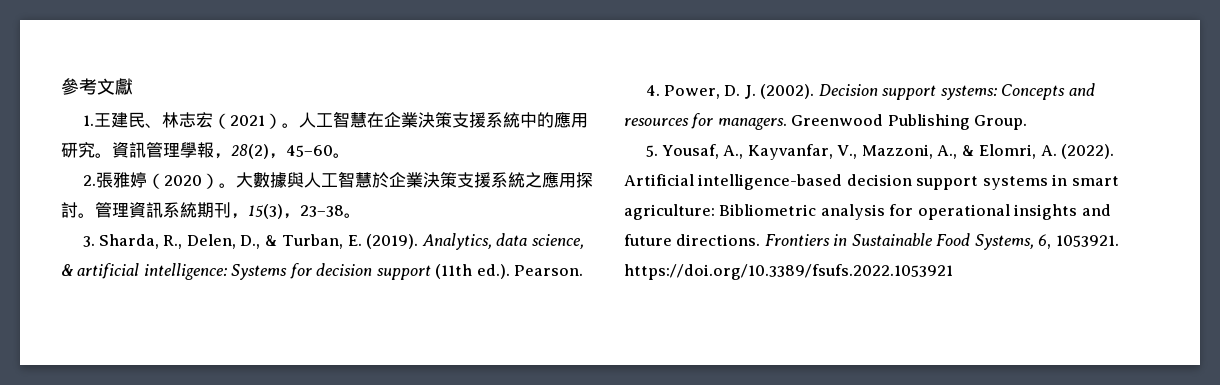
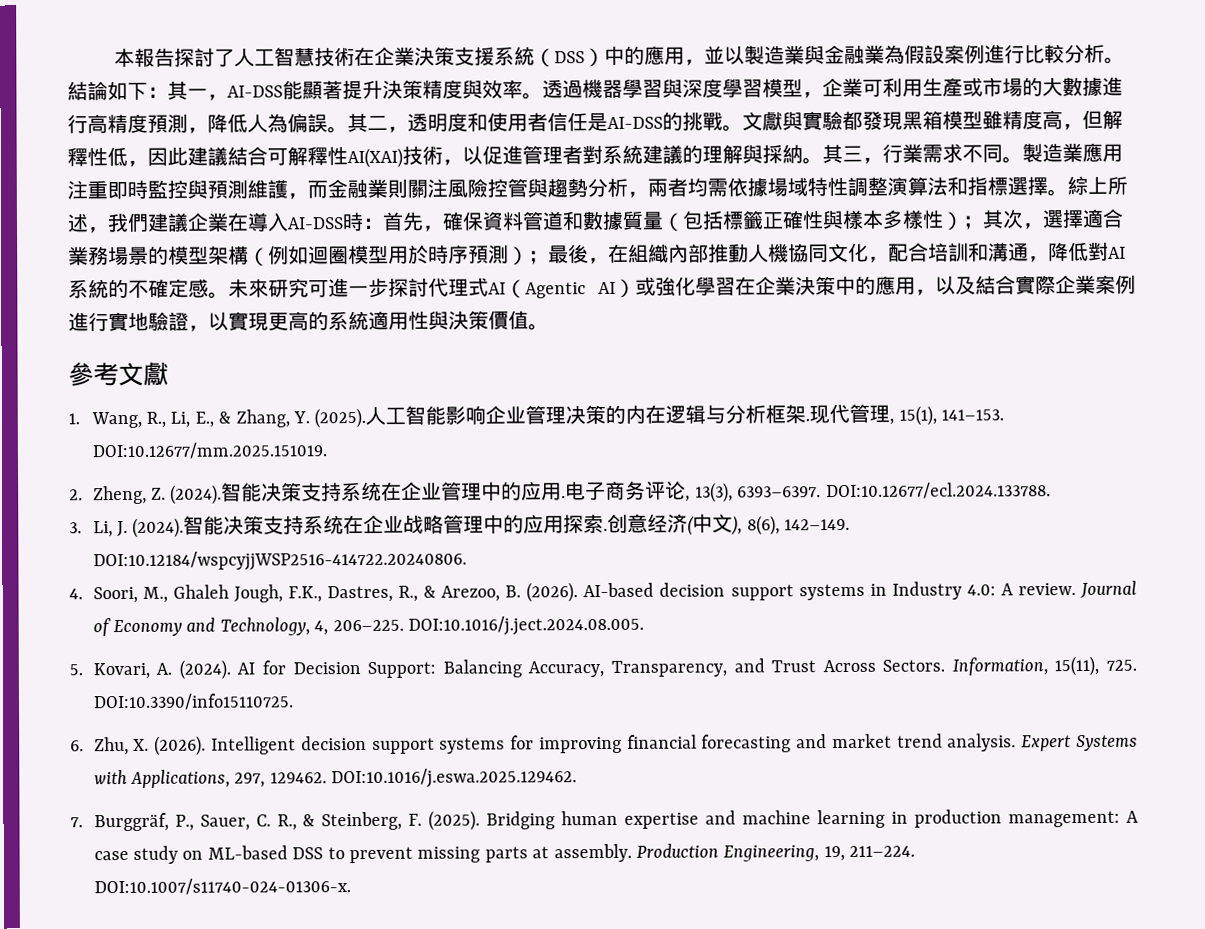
[61,78,133,95] [82,111,367,129] 參考文獻 // 1.王建民、林志宏（2021）。人工智慧 -> [114,47,356,68] 本報告探討了人工智慧技術
[519,112,588,128] [61,142,350,159] [82,171,593,189] [61,202,361,219] [82,233,584,250] [61,263,584,280] [645,83,1095,100] [624,113,1028,130] [645,144,1115,160] [624,174,1119,190] [624,204,1111,220] [624,233,1119,250] [624,264,953,280] 中的應用研究。資訊管理學報，28(2)，45–60。 // 2.張雅婷（2020）。大數據與人工智慧於企業決策支援系統之應用探討。管理資訊系統期刊，15(3)，23–38。 // 3. Sharda, R., Delen, D., & Turban, E. (2019). Analytics, data science, & artificial intelligence: Systems for decision support (11th ed.). Pearson. // 4. Power, D. J. (2002). Decision support systems: Concepts and resources for managers. Greenwood Publishing Group. // 5. Yousaf, A., Kayvanfar, V., Mazzoni, A., & Elomri, A. (2022). Artificial intelligence-based decision support systems in smart agriculture: Bibliometric analysis for operational insights and future directions. Frontiers in Sustainable Food Systems, 6, 1053921. https://doi.org/10.3389/fsufs.2022.1053921 -> [534,43,1126,68] [67,76,1123,101] [67,109,1123,134] [67,142,1123,169] [67,175,1128,200] [67,208,1124,234] [68,241,1126,267] [68,274,1136,299] [68,310,549,332] [68,361,169,387] [68,403,1005,429] [91,442,327,460] [69,480,1051,505] [69,513,851,538] [92,550,467,572] [69,580,1137,604] [92,615,645,637] [69,655,1137,680] [92,693,294,711] [70,733,1138,756] [93,768,578,789] [70,809,1140,832] [93,843,916,864] [93,878,351,896] （DSS）中的應用，並以製造業與金融業為假設案例進行比較分析。結論如下：其一，AI-DSS能顯著提升決策精度與效率。透過機器學習與深度學習模型，企業可利用生產或市場的大數據進行高精度預測，降低人為偏誤。其二，透明度和使用者信任是AI-DSS的挑戰。文獻與實驗都發現黑箱模型雖精度高，但解釋性低，因此建議結合可解釋性AI(XAI)技術，以促進管理者對系統建議的理解與採納。其三，行業需求不同。製造業應用注重即時監控與預測維護，而金融業則關注風險控管與趨勢分析，兩者均需依據場域特性調整演算法和指標選擇。綜上所述，我們建議企業在導入AI-DSS時：首先，確保資料管道和數據質量（包括標籤正確性與樣本多樣性）；其次，選擇適合業務場景的模型架構（例如迴圈模型用於時序預測）；最後，在組織內部推動人機協同文化，配合培訓和溝通，降低對AI系統的不確定感。未來研究可進一步探討代理式AI（Agentic AI）或強化學習在企業決策中的應用，以及結合實際企業案例進行實地驗證，以實現更高的系統適用性與決策價值。 // 參考文獻 // 1. Wang, R., Li, E., & Zhang, Y. (2025).人工智能影响企业管理决策的内在逻辑与分析框架.现代管理, 15(1), 141–153. DOI:10.12677/mm.2025.151019. // 2. Zheng, Z. (2024).智能决策支持系统在企业管理中的应用.电子商务评论, 13(3), 6393–6397. DOI:10.12677/ecl.2024.133788. // 3. Li, J. (2024).智能决策支持系统在企业战略管理中的应用探索.创意经济(中文), 8(6), 142–149. DOI:10.12184/wspcyjjWSP2516-414722.20240806. // 4. Soori, M., Ghaleh Jough, F.K., Dastres, R., & Arezoo, B. (2026). AI-based decision support systems in Industry 4.0: A review. Journal of Economy and Technology, 4, 206–225. DOI:10.1016/j.ject.2024.08.005. // 5. Kovari, A. (2024). AI for Decision Support: Balancing Accuracy, Transparency, and Trust Across Sectors. Information, 15(11), 725. DOI:10.3390/info15110725. // 6. Zhu, X. (2026). Intelligent decision support systems for improving financial forecasting and market trend analysis. Expert Systems with Applications, 297, 129462. DOI:10.1016/j.eswa.2025.129462. // 7. Burggräf, P., Sauer, C. R., & Steinberg, F. (2025). Bridging human expertise and machine learning in production management: A case study on ML-based DSS to prevent missing parts at assembly. Production Engineering, 19, 211–224. DOI:10.1007/s11740-024-01306-x.

